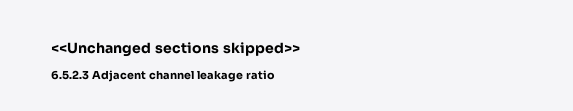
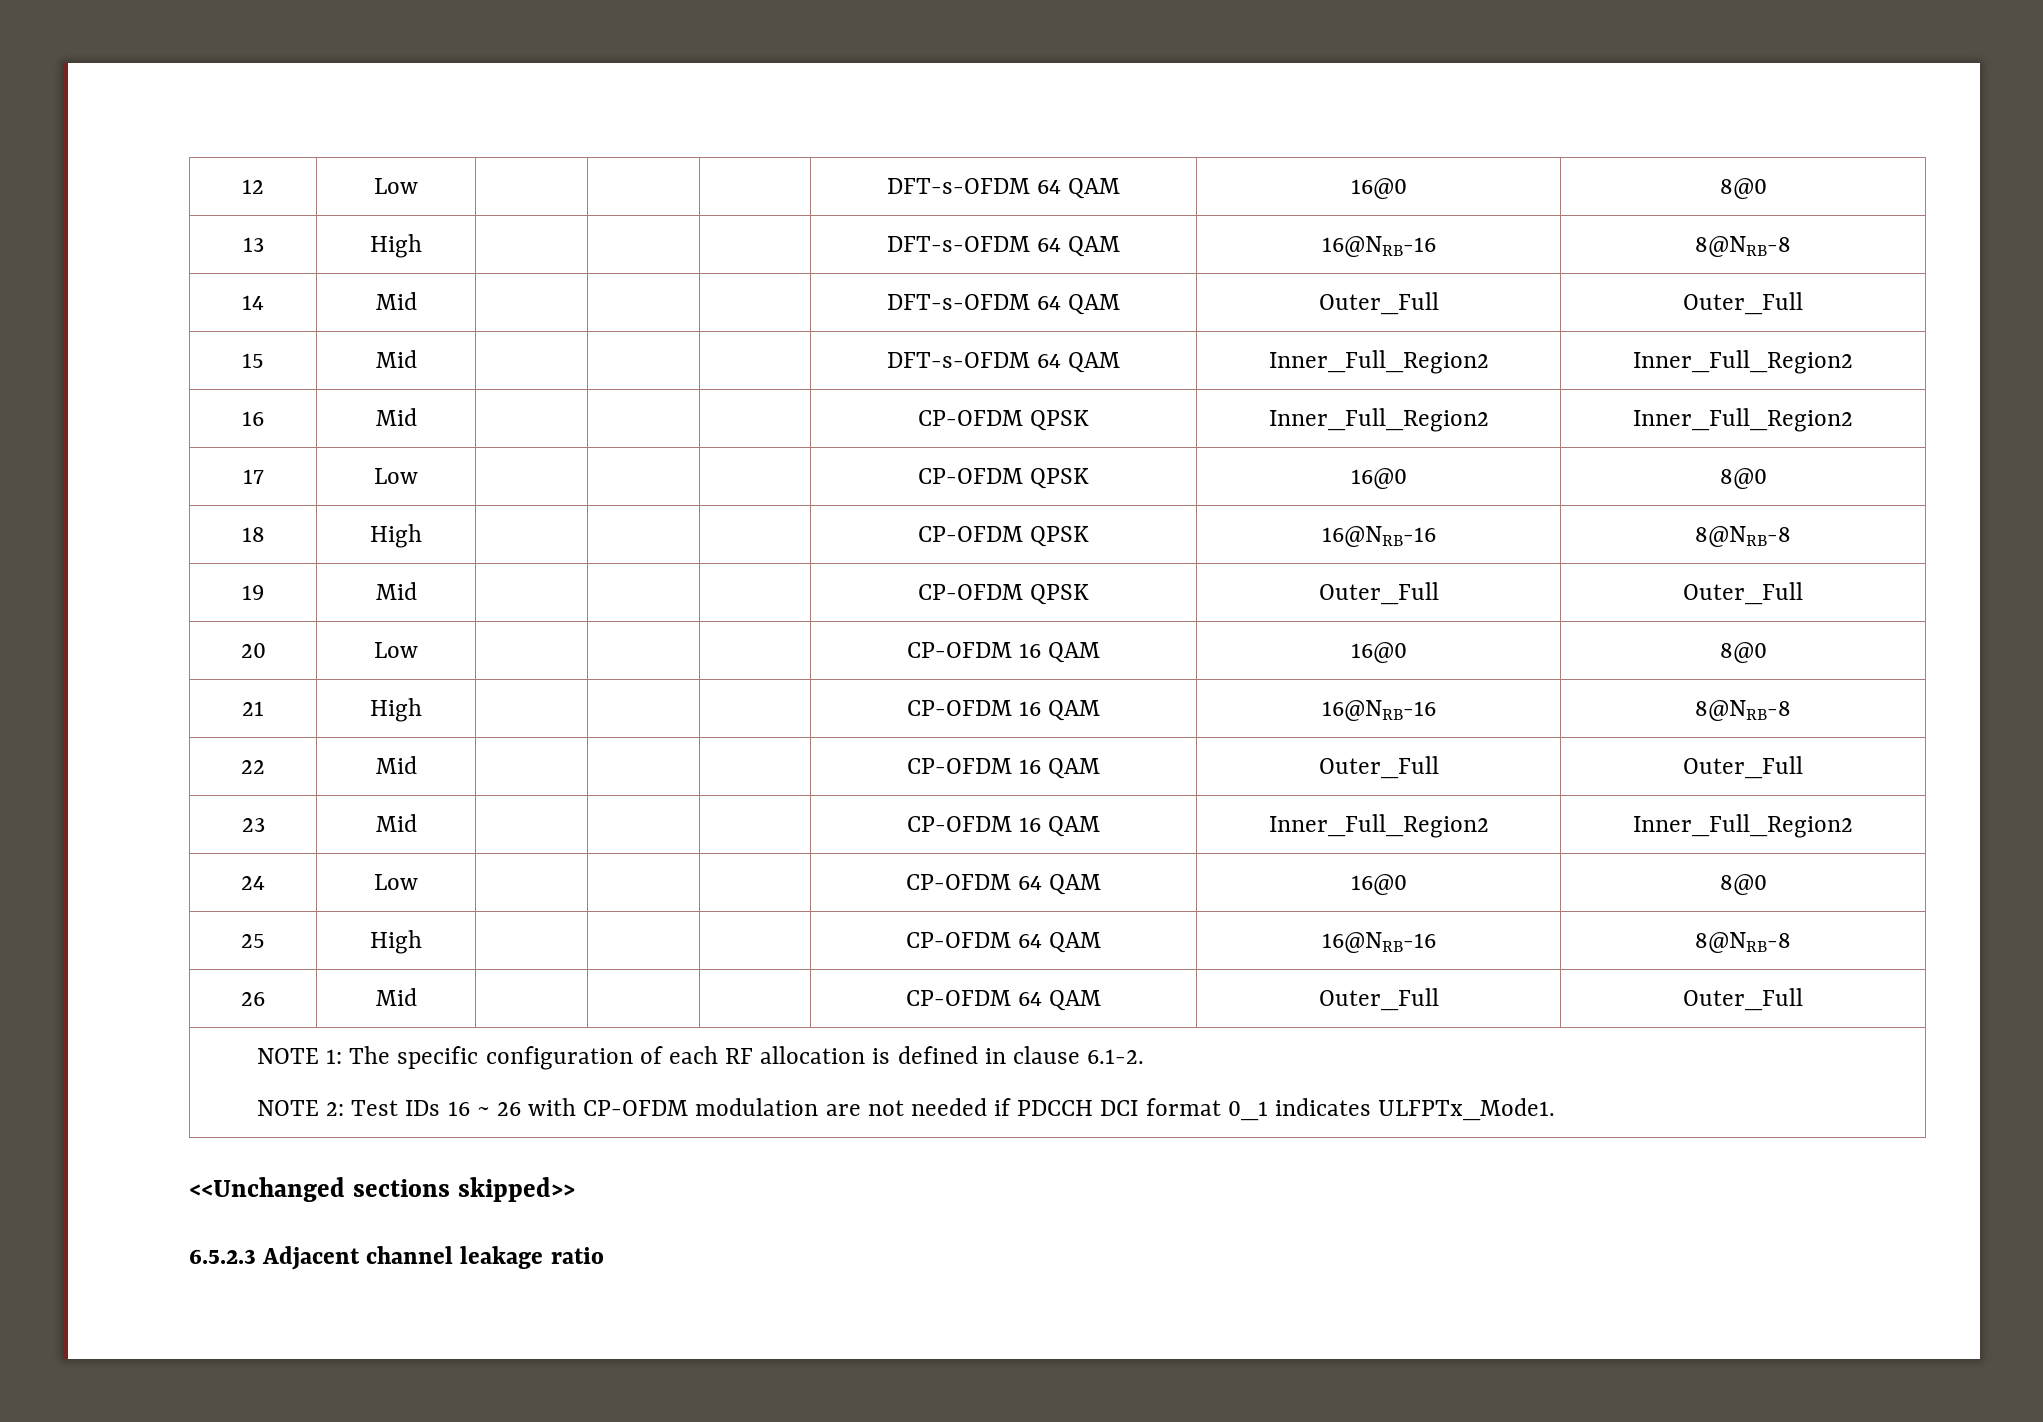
(51, 49) none -> [242,179,264,194] [374,178,418,194] [886,178,1121,199] [1350,178,1407,199] [1719,178,1767,199] [242,237,264,252] [370,234,422,258] [886,236,1121,257] [1321,236,1436,257] [1695,236,1791,257] [242,295,264,310] [375,292,417,310] [886,294,1121,315] [1318,292,1439,315] [1683,292,1803,315] [242,353,264,368] [375,350,417,368] [886,352,1121,373] [1268,350,1489,374] [1633,350,1853,374] [242,411,264,426] [375,408,417,426] [917,410,1090,431] [1268,408,1489,432] [1633,408,1853,432] [242,469,264,484] [374,468,418,484] [917,468,1090,489] [1350,468,1407,489] [1719,468,1767,489] [241,527,265,542] [370,524,422,548] [917,526,1090,547] [1321,526,1436,547] [1695,526,1791,547] [242,585,264,600] [375,582,417,600] [917,584,1090,605] [1318,582,1439,605] [1683,582,1803,605] [240,643,266,658] [374,642,418,658] [906,642,1101,663] [1350,642,1407,663] [1719,642,1767,663] [242,701,264,716] [370,698,422,722] [906,700,1101,721] [1321,700,1436,721] [1695,700,1791,721] [241,760,265,774] [375,756,417,774] [906,758,1101,779] [1318,756,1439,779] [1683,756,1803,779] [241,818,265,832] [375,814,417,832] [906,816,1101,837] [1268,814,1489,838] [1633,814,1853,838] [241,876,265,890] [374,874,418,890] [905,874,1102,895] [1350,874,1407,895] [1719,874,1767,895] [241,934,265,948] [370,930,422,954] [905,932,1102,953] [1321,932,1436,953] [1695,932,1791,953] [241,992,265,1006] [375,988,417,1006] [905,990,1102,1011] [1318,988,1439,1011] [1683,988,1803,1011] [257,1046,1145,1070] [257,1098,1555,1121] 12 | Low | | | | DFT-s-OFDM 64 QAM | 16@0 | 8@0 // 13 | High | | | | DFT-s-OFDM 64 QAM | 16@NRB-16 | 8@NRB-8 // 14 | Mid | | | | DFT-s-OFDM 64 QAM | Outer_Full | Outer_Full // 15 | Mid | | | | DFT-s-OFDM 64 QAM | Inner_Full_Region2 | Inner_Full_Region2 // 16 | Mid | | | | CP-OFDM QPSK | Inner_Full_Region2 | Inner_Full_Region2 // 17 | Low | | | | CP-OFDM QPSK | 16@0 | 8@0 // 18 | High | | | | CP-OFDM QPSK | 16@NRB-16 | 8@NRB-8 // 19 | Mid | | | | CP-OFDM QPSK | Outer_Full | Outer_Full // 20 | Low | | | | CP-OFDM 16 QAM | 16@0 | 8@0 // 21 | High | | | | CP-OFDM 16 QAM | 16@NRB-16 | 8@NRB-8 // 22 | Mid | | | | CP-OFDM 16 QAM | Outer_Full | Outer_Full // 23 | Mid | | | | CP-OFDM 16 QAM | Inner_Full_Region2 | Inner_Full_Region2 // 24 | Low | | | | CP-OFDM 64 QAM | 16@0 | 8@0 // 25 | High | | | | CP-OFDM 64 QAM | 16@NRB-16 | 8@NRB-8 // 26 | Mid | | | | CP-OFDM 64 QAM | Outer_Full | Outer_Full // NOTE 1: The specific configuration of each RF allocation is defined in clause 6.1-2. // NOTE 2: Test IDs 16 ~ 26 with CP-OFDM modulation are not needed if PDCCH DCI format 0_1 indicates ULFPTx_Mode1. //

